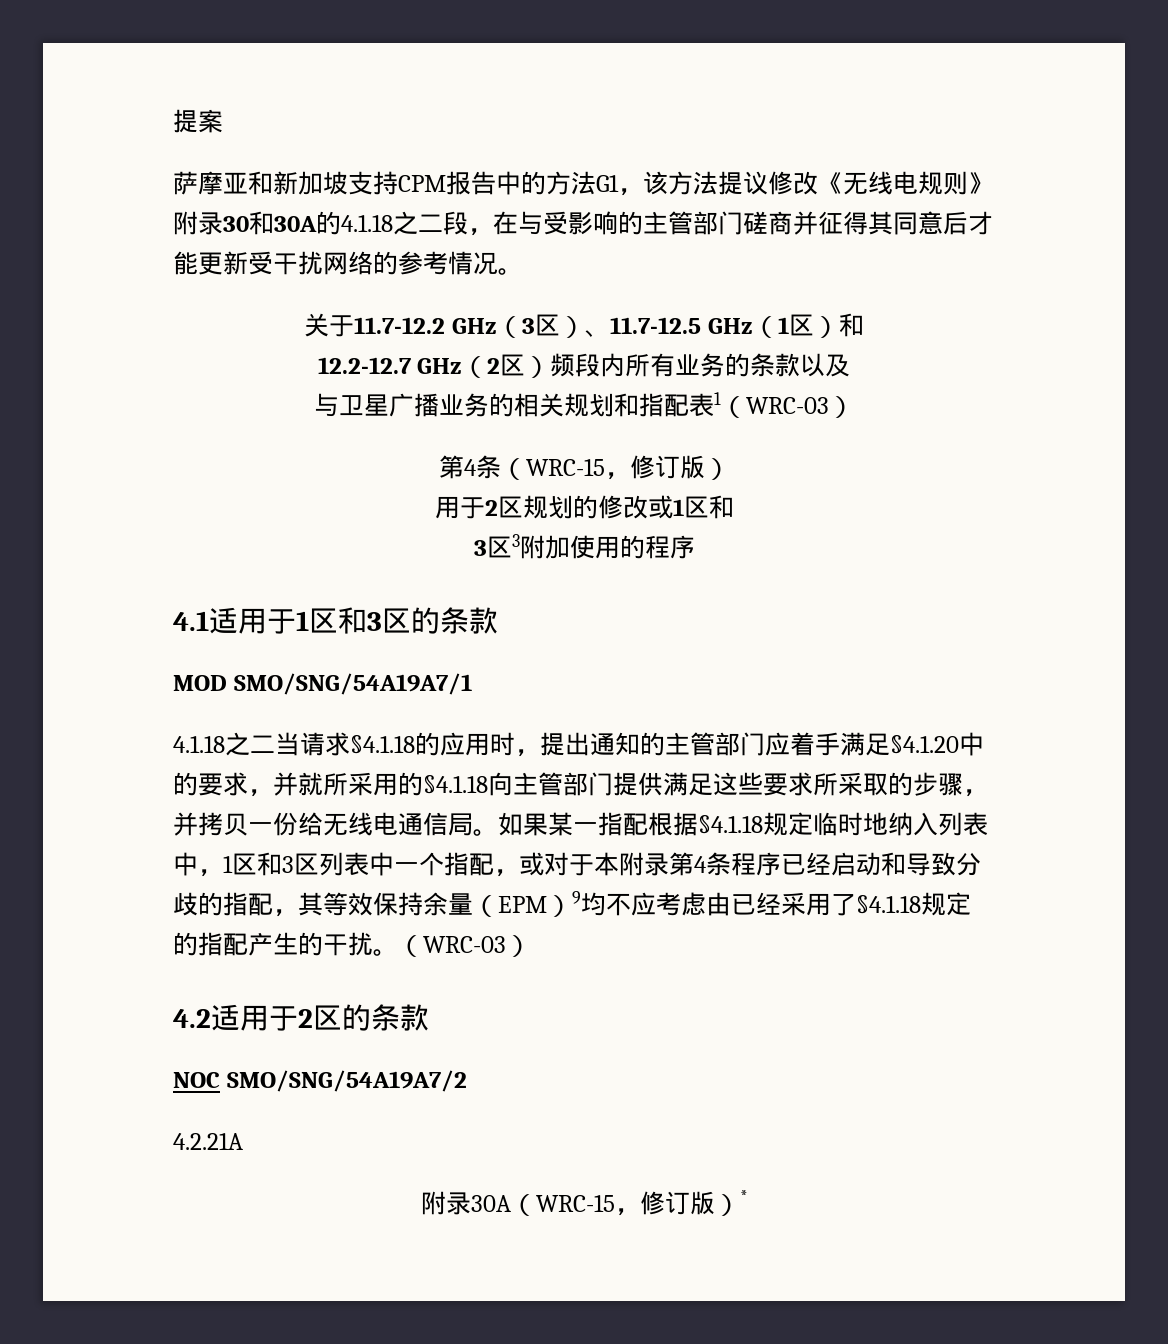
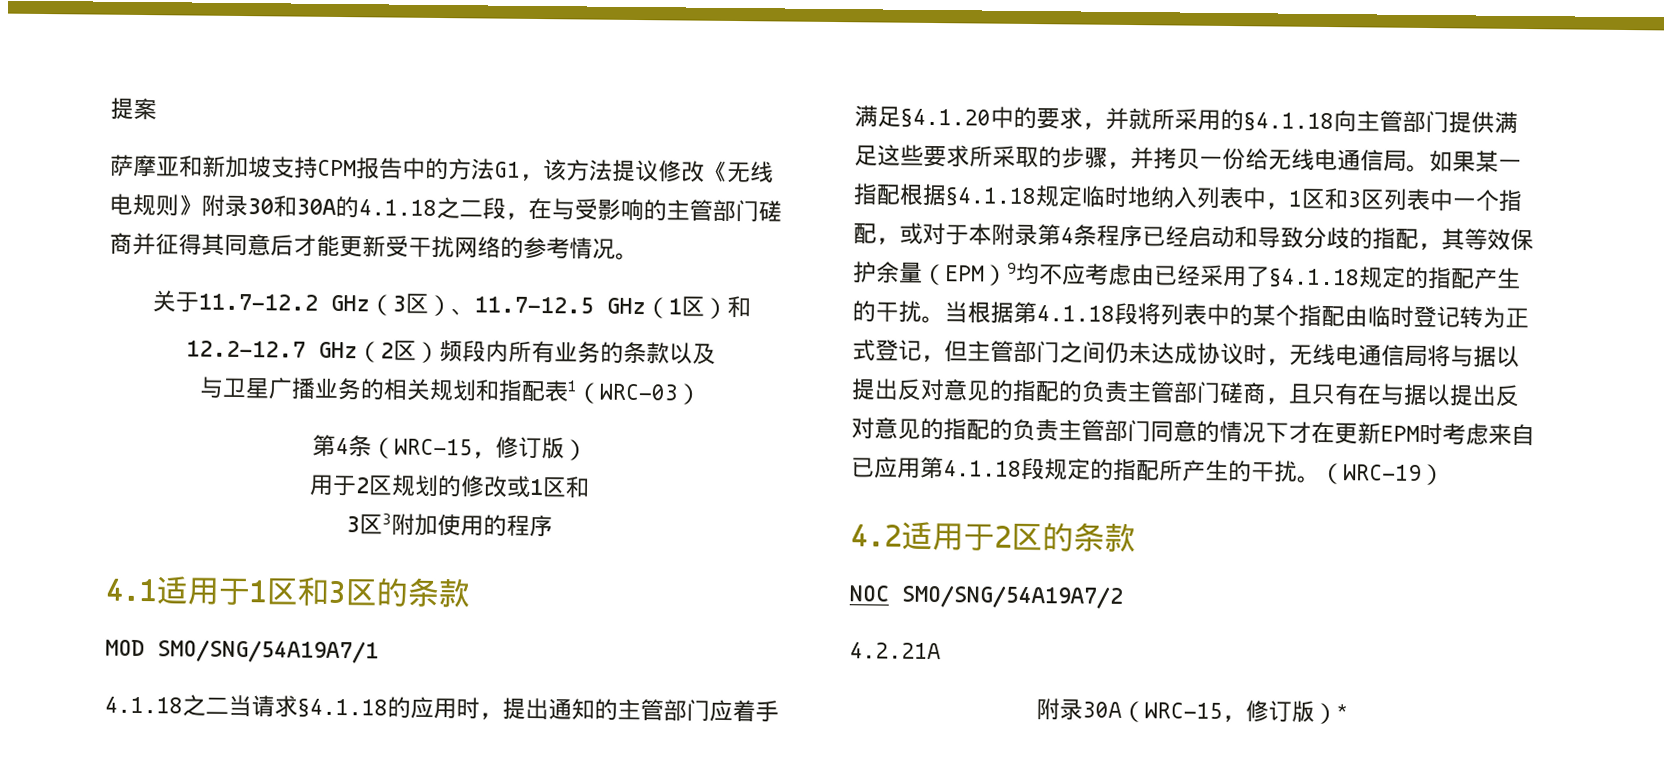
[398,892,423,916] 持 -> [853,261,877,284] 护
[398,935,506,957] （WRC-03 -> [944,301,1529,329] [852,339,1520,368] [851,378,1520,407] [851,417,1535,447] [851,456,1422,485] 当根据第4.1.18段将列表中的某个指配由临时登记转为正式登记，但主管部门之间仍未达成协议时，无线电通信局将与据以提出反对意见的指配的负责主管部门磋商，且只有在与据以提出反对意见的指配的负责主管部门同意的情况下才在更新EPM时考虑来自已应用第4.1.18段规定的指配所产生的干扰。（WRC-19

